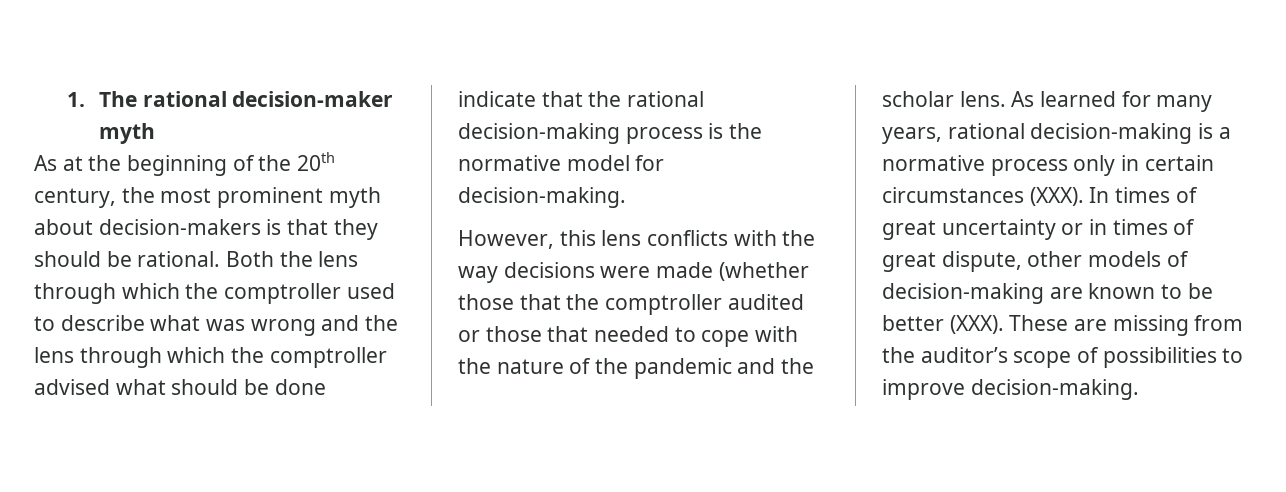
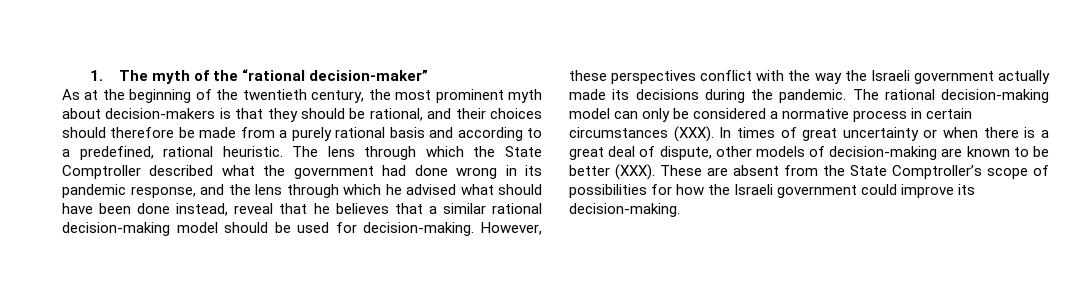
[142,91,394,107] [99,123,156,144] rational decision-maker myth -> [151,69,428,84] myth of the “rational decision-maker”
[297,152,336,171] 20th -> [242,89,307,100] twentieth
[137,251,359,267] [34,283,395,304] [34,315,316,336] rational. Both the lens through which the comptroller used to describe what was wrong -> [369,108,542,121] [62,127,542,141] [62,146,542,160] [62,165,543,179] [62,184,196,198] rational, and their choices should therefore be made from a purely rational basis and according to a predefined, rational heuristic. The lens through which the State Comptroller described what the government had done wrong in its pandemic response,
[231,347,387,368] the comptroller -> [385,184,402,195] he
[244,379,326,395] [458,91,705,107] [458,123,763,144] [458,155,665,171] [458,187,626,208] [458,230,816,249] [458,262,809,283] [458,294,804,315] [458,326,799,347] [458,358,815,379] [882,91,1213,112] [882,123,1214,144] be done indicate that the rational decision-making process is the normative model for decision-making. // However, this lens conflicts with the way decisions were made (whether those that the comptroller audited or those that needed to cope with the nature of the pandemic and the scholar lens. As learned for many years, rational decision-making is -> [62,203,543,216] [62,222,542,236] [569,70,1050,84] [569,89,1049,103] [569,108,767,122] have been done instead, reveal that he believes that a similar rational decision-making model should be used for decision-making. However, these perspectives conflict with the way the Israeli government actually made its decisions during the pandemic. The rational decision-making model can only be considered
[1073,155,1116,176] only -> (908, 116) none
[1089,219,1196,235] [882,252,936,272] in times of great -> [943,127,1049,138] [569,146,656,160] when there is a great deal of
[1112,315,1189,336] missing -> [733,165,779,176] absent
[920,347,1008,363] auditor’s -> [850,165,982,179] State Comptroller’s
[1222,348,1244,363] [882,379,965,400] to improve -> [651,184,976,198] for how the Israeli government could improve its

